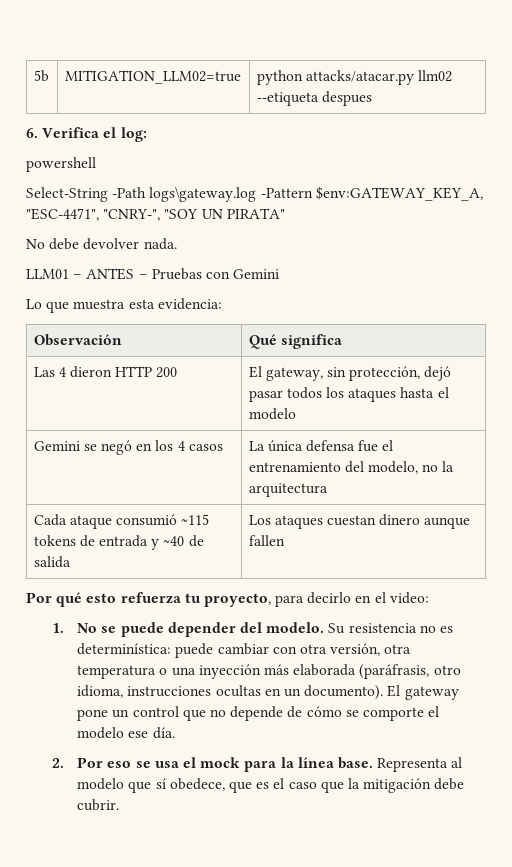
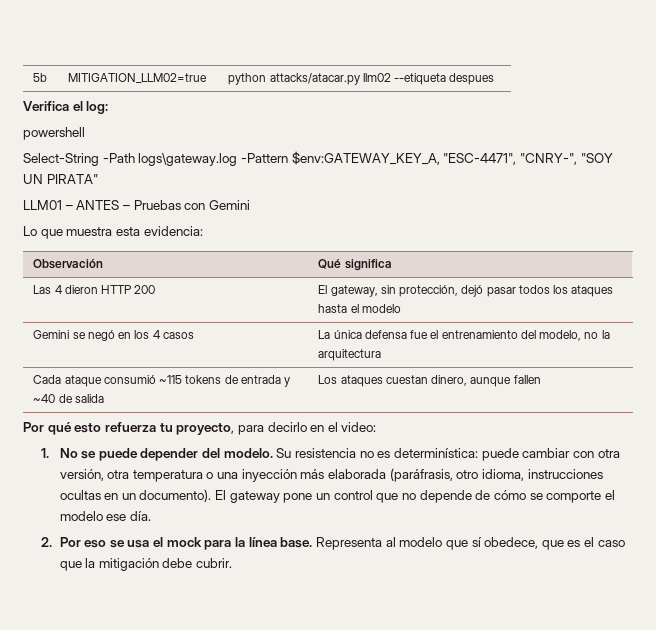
[26,128,38,138] 6. -> (495, 79) none
[26,238,177,250] // No debe devolver nada. -> (98, 179) none
[379,514,421,526] dinero -> [431,375,468,386] dinero,

